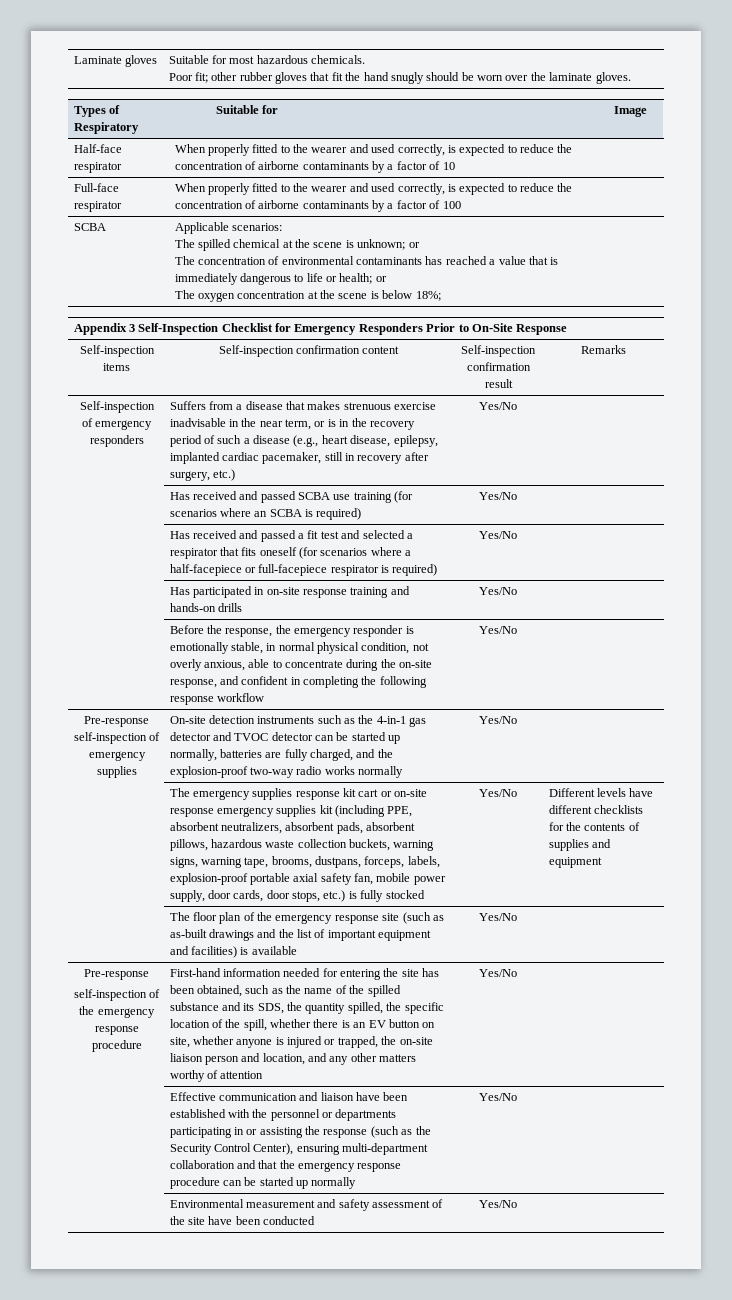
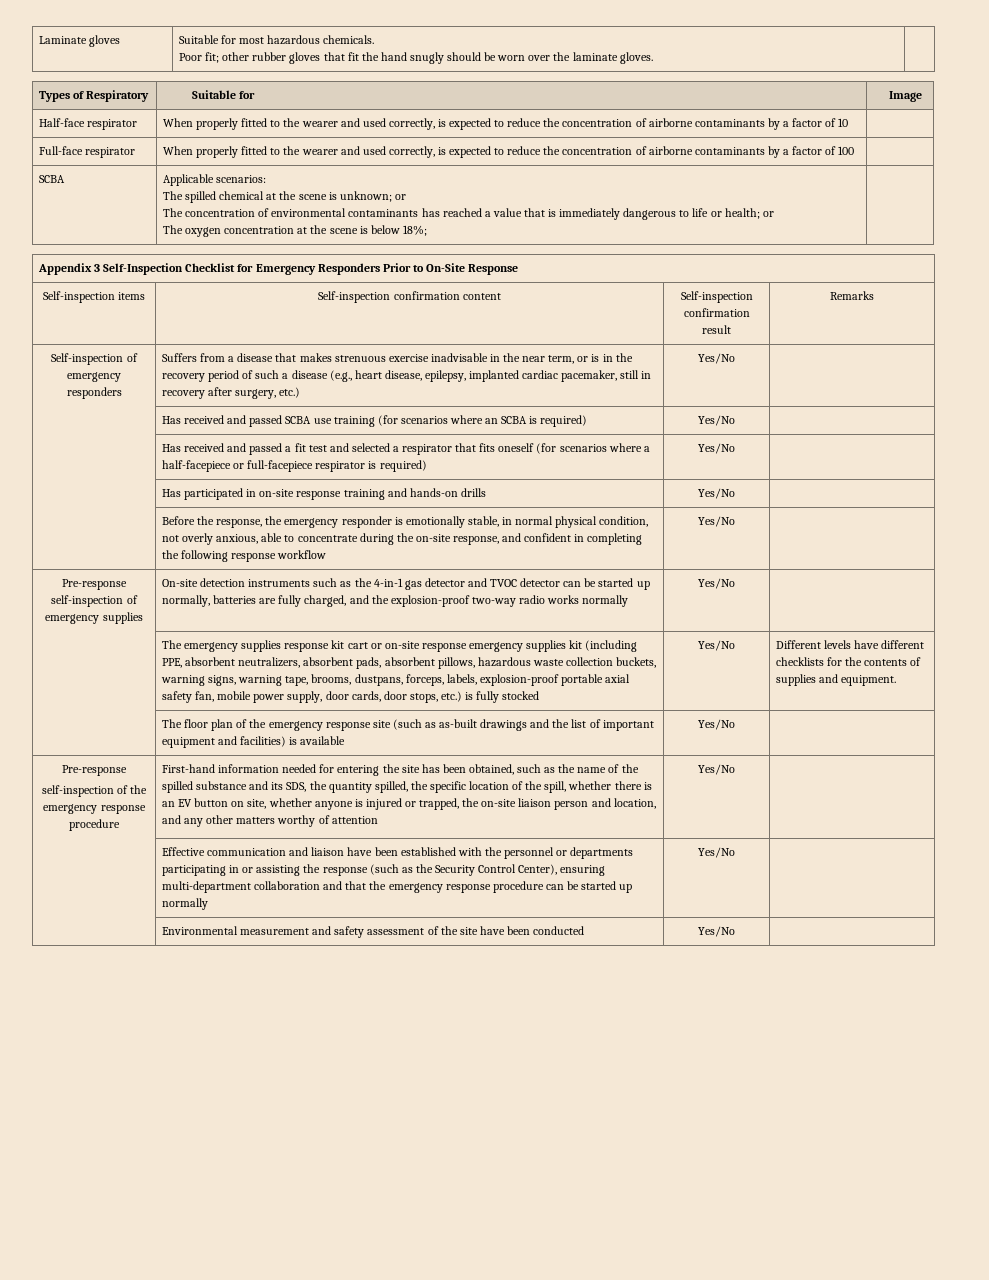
[548,857,602,868] equipment -> [841,675,897,686] equipment.

